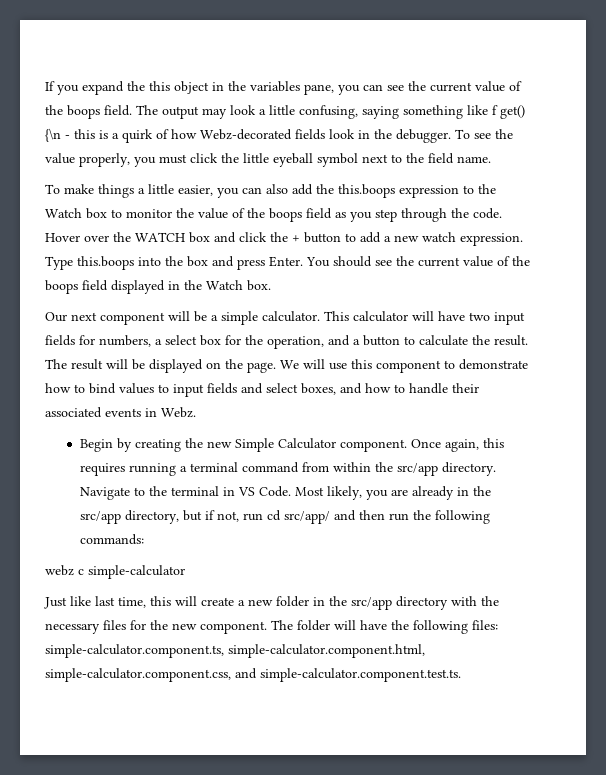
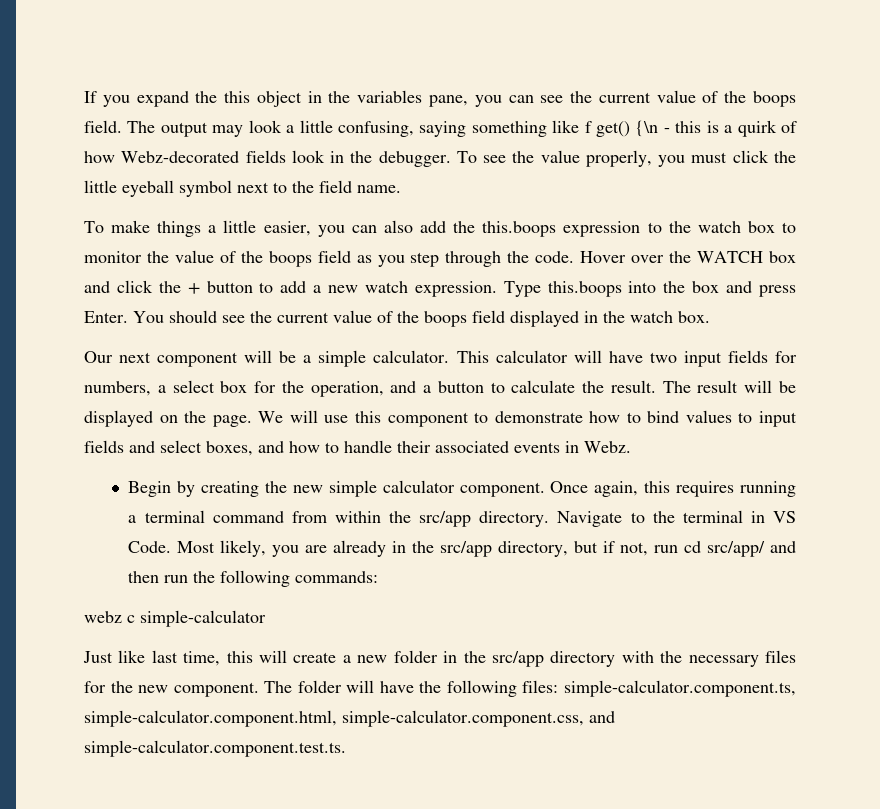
[45,208,82,218] Watch -> [697,221,741,233] watch
[206,280,243,290] Watch -> [630,311,673,323] watch
[234,438,336,452] Simple Calculator -> [328,480,455,497] simple calculator

